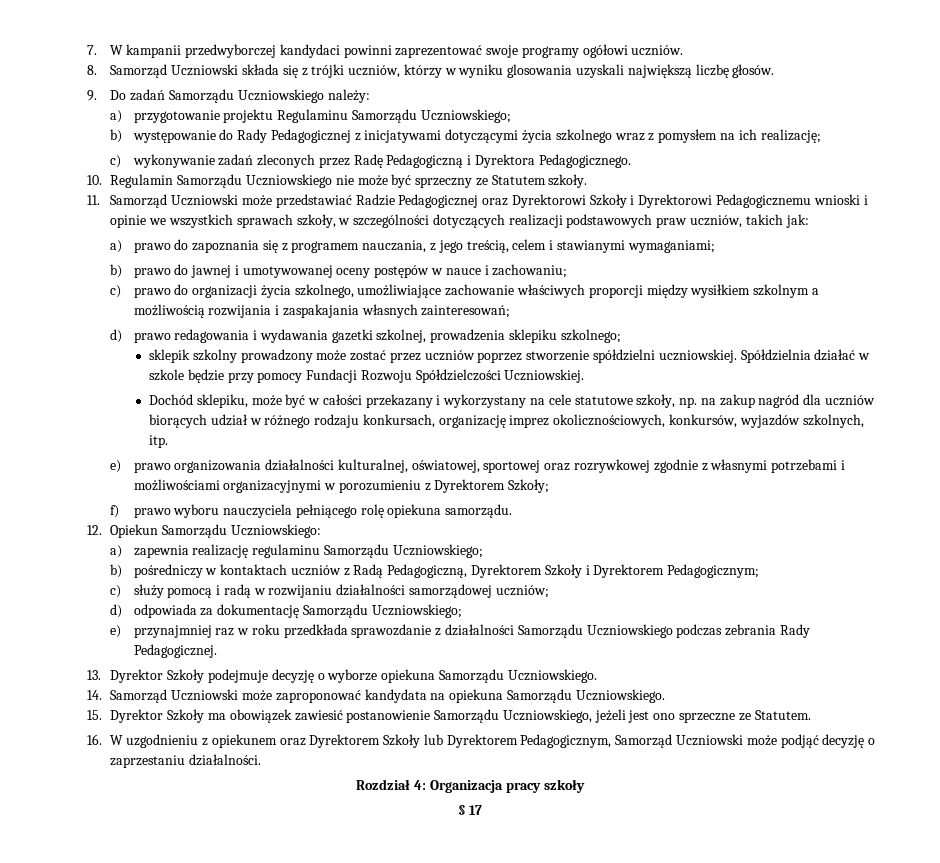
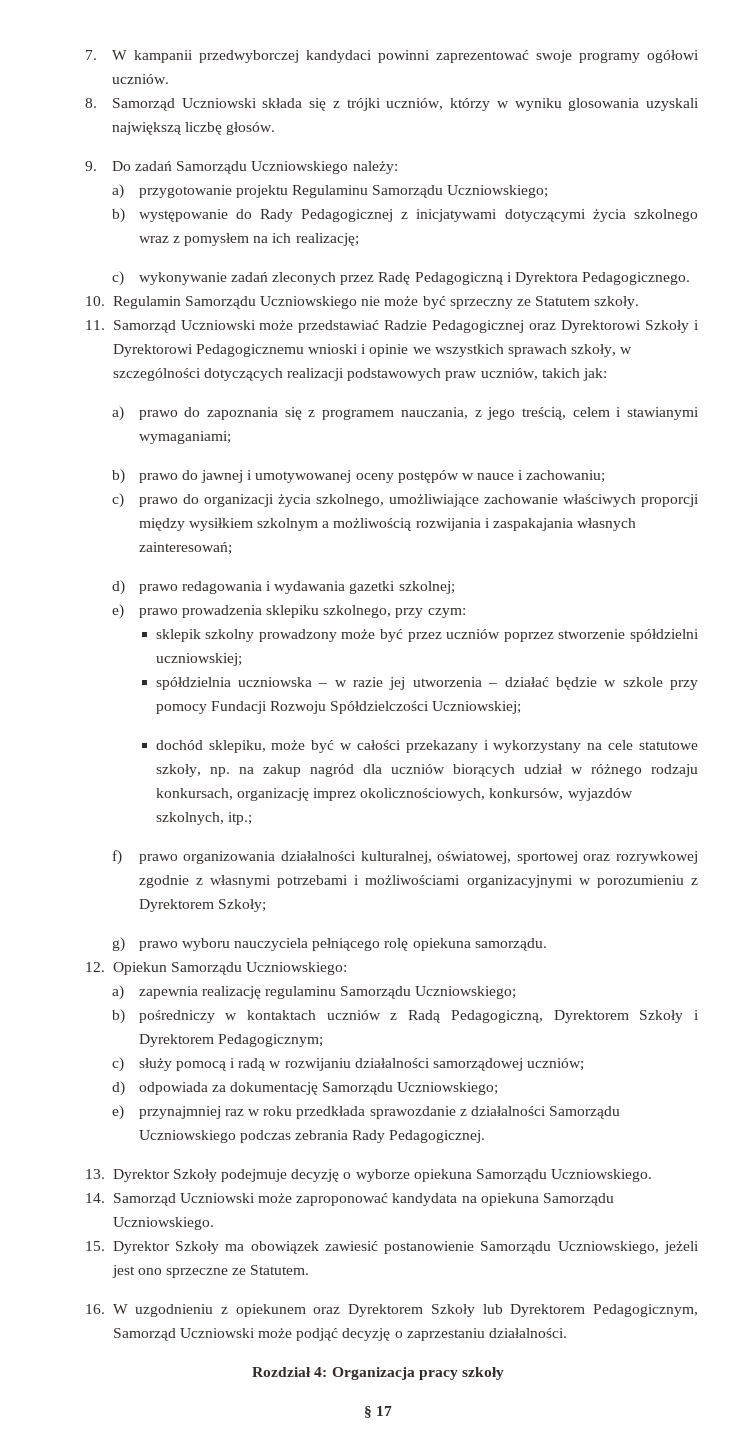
[376,329,621,343] szkolnej, prowadzenia sklepiku szkolnego; -> [398,581,455,594] [111,604,466,619] szkolnej; // e) prawo prowadzenia sklepiku szkolnego, przy czym:
[350,350,387,361] zostać -> [380,629,404,642] być
[658,349,856,363] uczniowskiej. Spółdzielnia działać -> [155,653,242,666] [155,677,597,690] uczniowskiej; // spółdzielnia uczniowska – w razie jej utworzenia – działać będzie
[187,369,224,383] będzie -> (663, 682) none
[504,369,585,383] [148,394,193,405] Uczniowskiej. // Dochód -> [432,701,522,714] [155,740,203,750] Uczniowskiej; // dochód
[148,435,168,448] [110,460,122,473] itp. // e) -> [227,812,252,825] [111,850,122,865] itp.; // f)
[110,505,120,518] f) -> [111,937,125,952] g)

